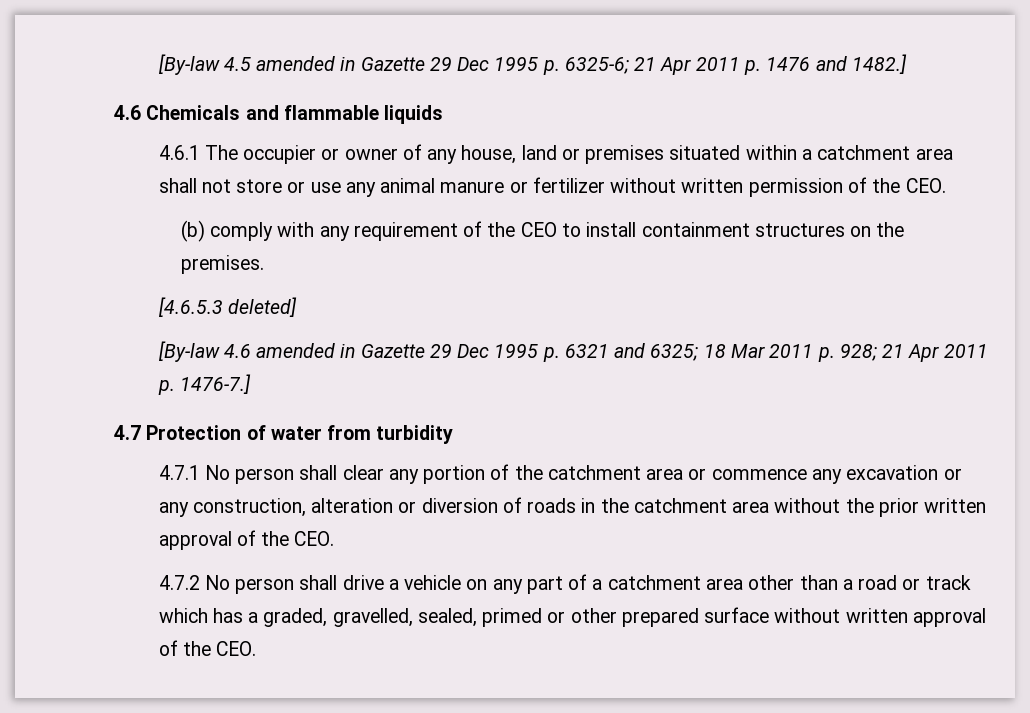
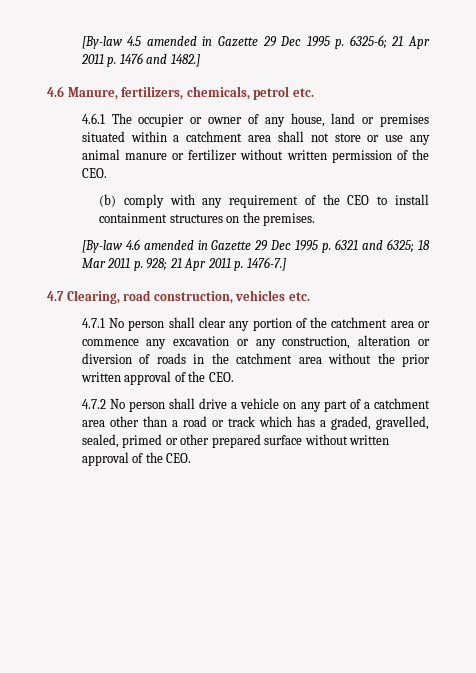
[146,105,444,124] Chemicals and flammable liquids -> [67,86,314,100] Manure, fertilizers, chemicals, petrol etc.
[157,297,297,317] // [4.6.5.3 deleted] -> (316, 219) none
[146,425,454,444] Protection of water from turbidity -> [66,290,310,304] Clearing, road construction, vehicles etc.

